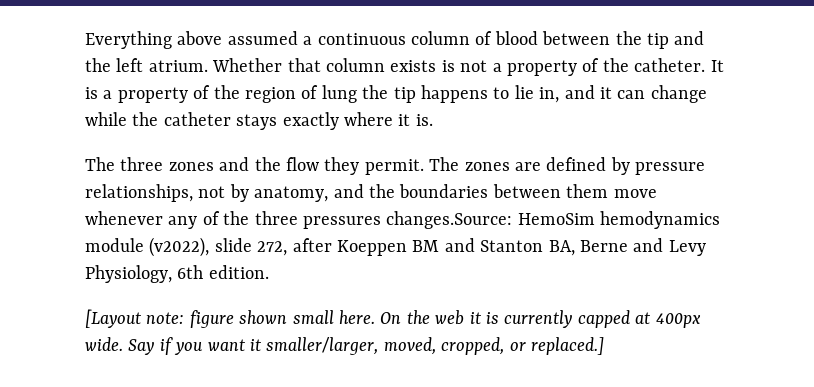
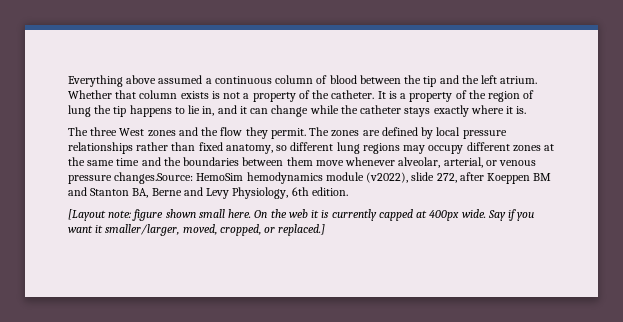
(164, 164) none -> [119,128,145,136] West
[635,162,706,175] [85,184,329,202] pressure relationships, not by anatomy, -> [436,127,507,139] [68,142,555,154] [68,157,140,166] local pressure relationships rather than fixed anatomy, so different lung regions may occupy different zones at the same time
[168,211,381,229] any of the three pressures -> [398,157,537,168] [68,175,112,184] alveolar, arterial, or venous pressure

